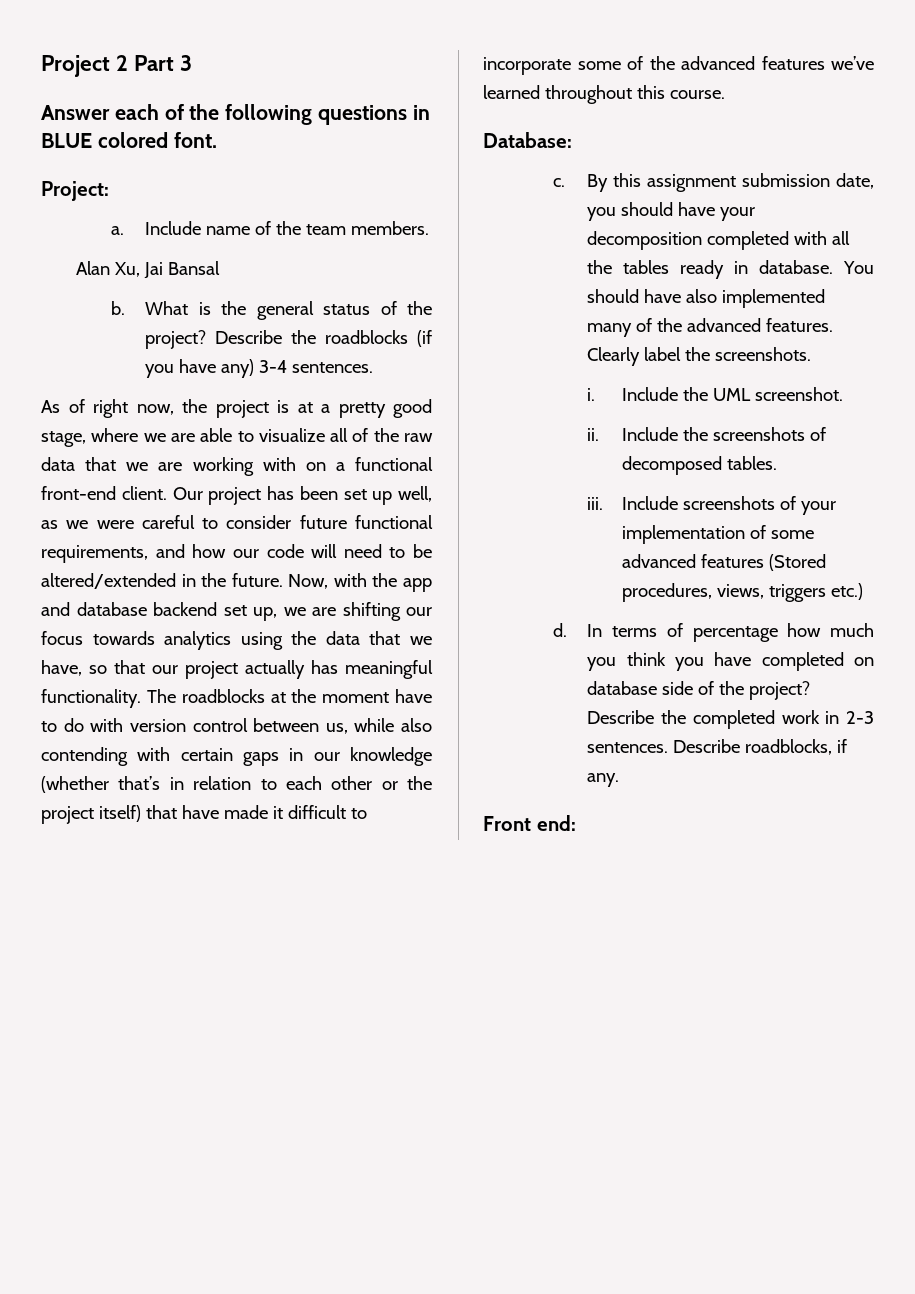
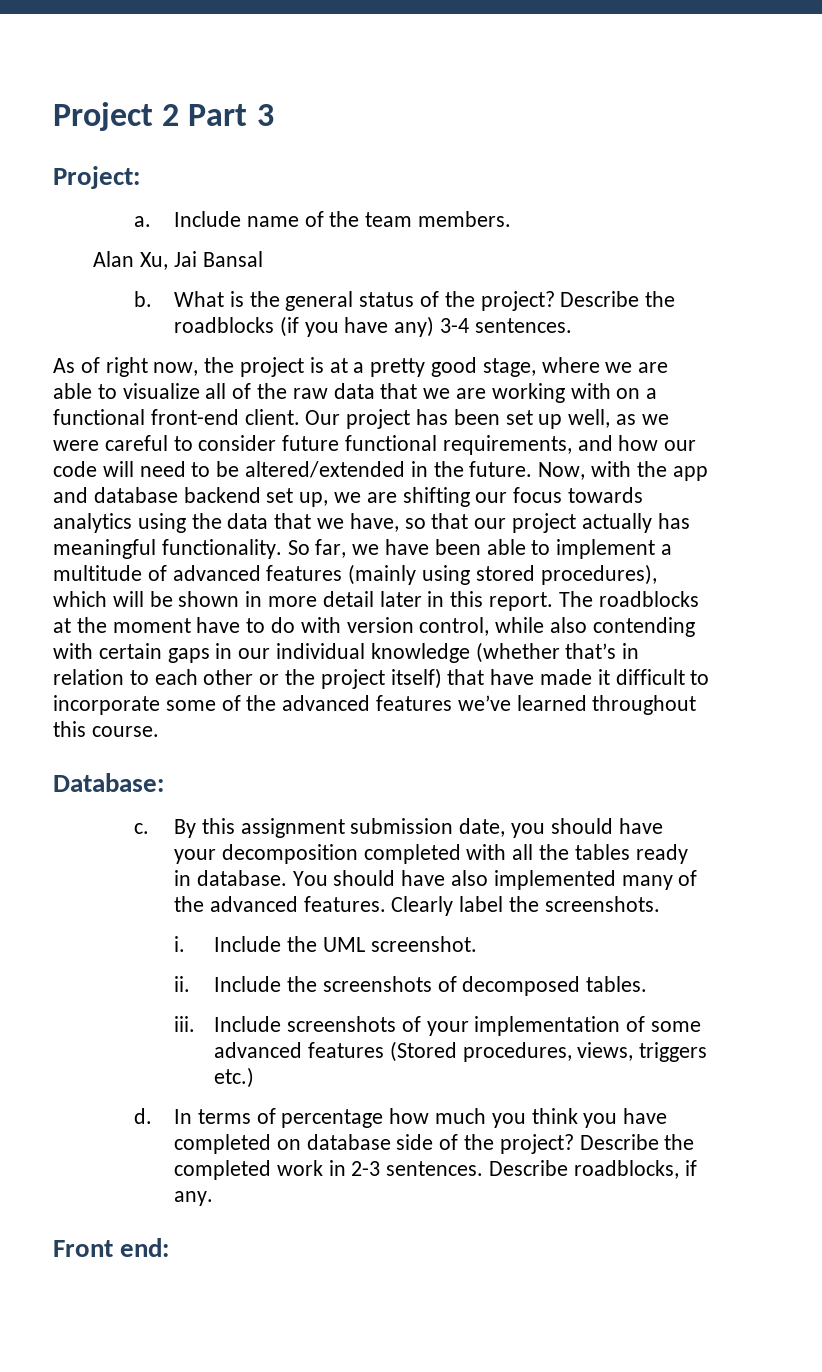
[41,104,430,125] [41,132,217,148] // Answer each of the following questions in BLUE colored font. -> (274, 115) none
(141, 698) none -> [287,539,673,559] [53,564,657,585] [53,591,554,611] So far, we have been able to implement a multitude of advanced features (mainly using stored procedures), which will be shown in more detail later in this report.
[192,718,348,734] control between us, -> [419,617,490,636] control,
(340, 756) none -> [276,643,366,659] individual

